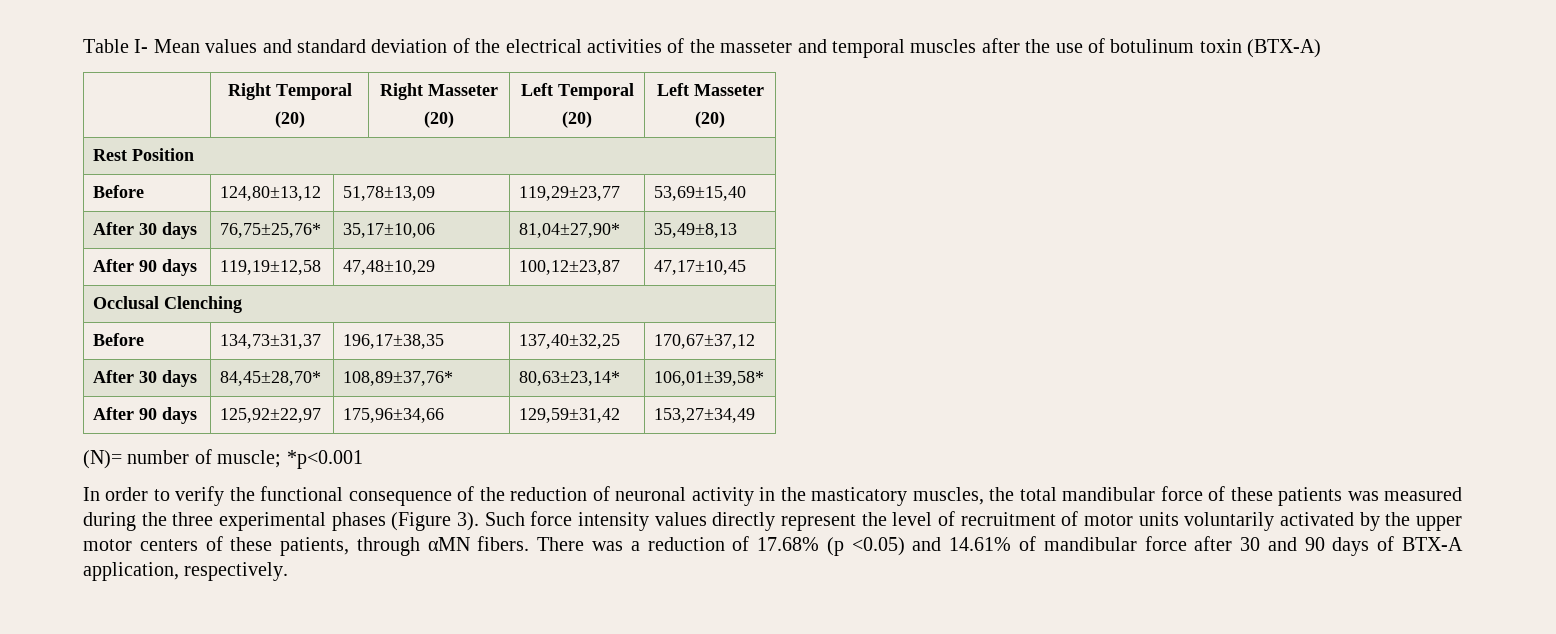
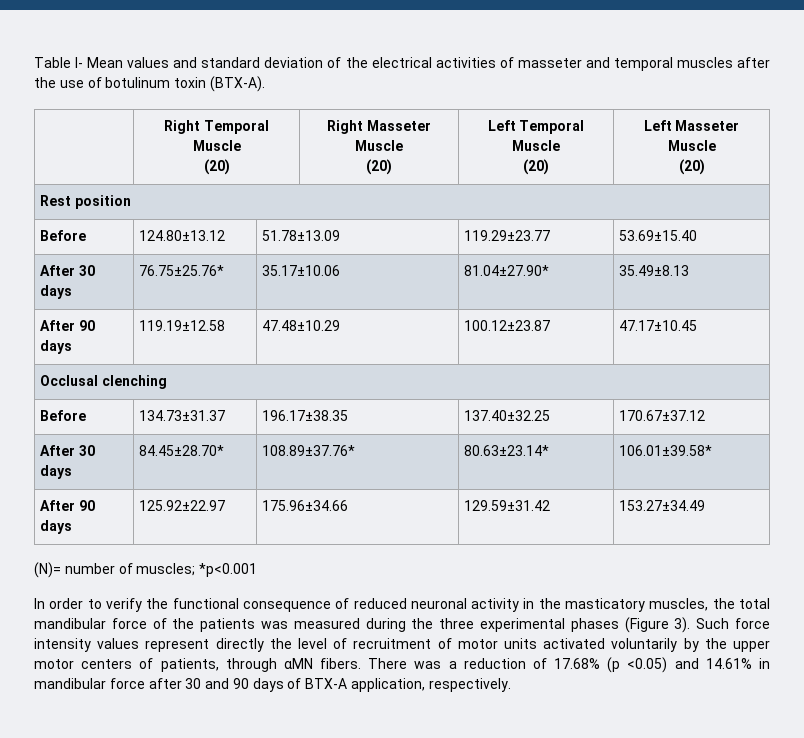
[689,39,715,53] the -> (514, 62) none
[1247,39,1322,58] (BTX-A) -> [209,76,265,92] (BTX-A).
(352, 91) none -> [192,140,241,151] Muscle
(498, 90) none -> [355,140,403,151] Muscle
(634, 91) none -> [512,140,560,151] Muscle
(764, 90) none -> [667,140,716,151] Muscle
[132,148,195,161] [93,185,145,198] [220,186,322,201] [343,186,436,201] [519,186,621,201] [654,186,747,201] [93,222,198,239] [220,223,322,238] [343,223,436,238] [519,223,621,238] [654,223,738,238] [93,259,198,276] [220,260,322,275] [343,260,436,275] [519,260,621,275] [654,260,747,275] Position // Before | 124,80±13,12 | 51,78±13,09 | 119,29±23,77 | 53,69±15,40 // After 30 days | 76,75±25,76* | 35,17±10,06 | 81,04±27,90* | 35,49±8,13 // After 90 days | 119,19±12,58 | 47,48±10,29 | 100,12±23,87 | 47,17±10,45 -> [74,195,131,209] [40,230,87,241] [139,230,226,241] [262,230,341,241] [464,230,551,241] [619,230,698,241] [40,265,95,276] [40,285,73,299] [139,265,225,276] [262,265,341,276] [464,265,550,276] [619,265,690,276] [40,320,95,331] [40,340,73,354] [139,320,226,331] [262,320,341,331] [464,320,551,331] [619,320,698,331] position // Before | 124.80±13.12 | 51.78±13.09 | 119.29±23.77 | 53.69±15.40 // After 30 days | 76.75±25.76* | 35.17±10.06 | 81.04±27.90* | 35.49±8.13 // After 90 days | 119.19±12.58 | 47.48±10.29 | 100.12±23.87 | 47.17±10.45
[164,296,243,313] [93,333,145,346] [220,334,322,349] [343,334,445,349] [519,334,621,349] [654,334,756,349] [93,370,198,387] [220,371,322,386] [343,371,454,386] [519,371,621,386] [654,371,765,386] [93,407,198,424] [220,408,322,423] [343,408,445,423] [519,408,621,423] [654,408,756,423] Clenching // Before | 134,73±31,37 | 196,17±38,35 | 137,40±32,25 | 170,67±37,12 // After 30 days | 84,45±28,70* | 108,89±37,76* | 80,63±23,14* | 106,01±39,58* // After 90 days | 125,92±22,97 | 175,96±34,66 | 129,59±31,42 | 153,27±34,49 -> [101,375,167,389] [40,410,87,421] [139,410,226,421] [262,410,349,421] [464,410,551,421] [619,410,706,421] [40,445,95,456] [40,465,73,479] [139,445,225,456] [262,445,356,456] [464,445,550,456] [619,445,713,456] [40,500,95,511] [40,520,73,534] [139,500,226,511] [262,500,349,511] [464,500,551,511] [619,500,706,511] clenching // Before | 134.73±31.37 | 196.17±38.35 | 137.40±32.25 | 170.67±37.12 // After 30 days | 84.45±28.70* | 108.89±37.76* | 80.63±23.14* | 106.01±39.58* // After 90 days | 125.92±22.97 | 175.96±34.66 | 129.59±31.42 | 153.27±34.49
[217,450,282,468] muscle; -> [136,563,196,576] muscles;
[479,486,610,501] the reduction of -> [353,598,407,609] reduced
[1230,487,1273,501] these -> [172,618,195,629] the
[712,512,856,531] directly represent -> [145,638,264,652] represent directly
[1184,512,1354,531] voluntarily activated -> [543,638,678,652] activated voluntarily
[230,537,273,551] these -> (154, 663) none
[1019,536,1037,551] of -> [758,658,770,669] in

